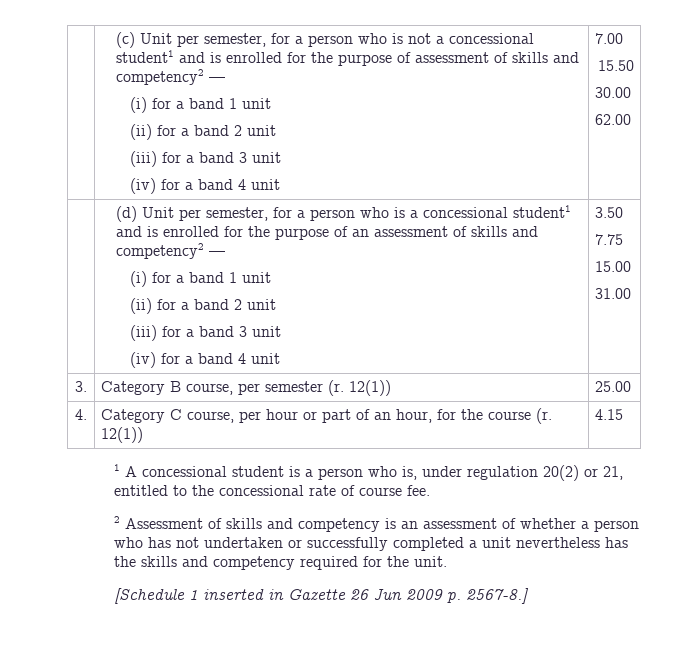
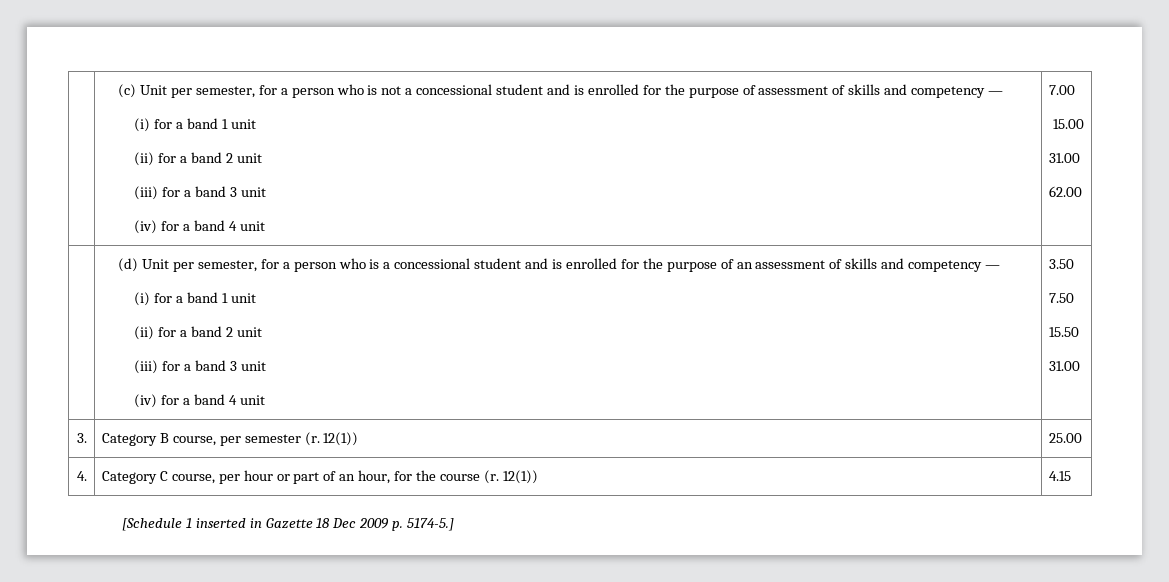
[115,50,174,63] student1 -> [496,84,544,95] student
[115,69,204,85] competency2 -> [911,86,986,98] competency
[597,60,634,71] [595,87,632,98] 15.50 // 30.00 -> [1053,119,1085,129] [1048,153,1080,163] 15.00 // 31.00
[512,205,571,218] student1 -> [474,258,522,269] student
[115,243,204,259] competency2 -> [908,260,983,272] competency
[595,234,624,245] [595,261,632,272] 7.75 // 15.00 -> [1048,293,1074,303] [1048,327,1079,337] 7.50 // 15.50
[114,464,624,481] [114,485,431,496] [114,516,640,532] [114,537,629,551] [114,556,448,570] // 1 A concessional student is a person who is, under regulation 20(2) or 21, entitled to the concessional rate of course fee. // 2 Assessment of skills and competency is an assessment of whether a person who has not undertaken or successfully completed a unit nevertheless has the skills and competency required for the unit. -> (1071, 476) none
[350,588,403,600] 26 Jun -> [316,518,357,528] 18 Dec
[466,588,530,604] 2567-8.] -> [407,518,455,531] 5174-5.]

